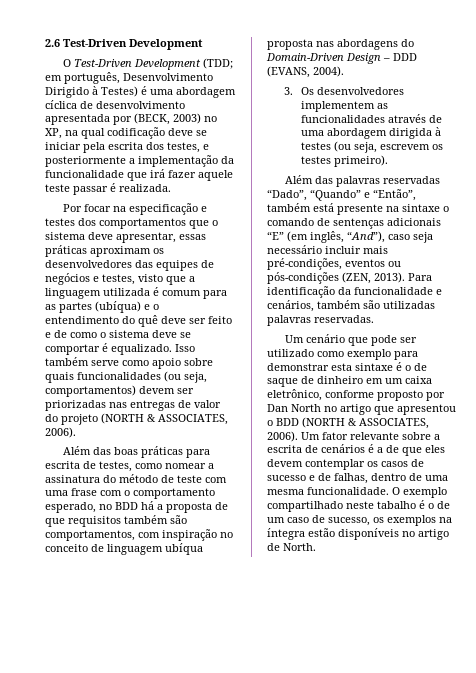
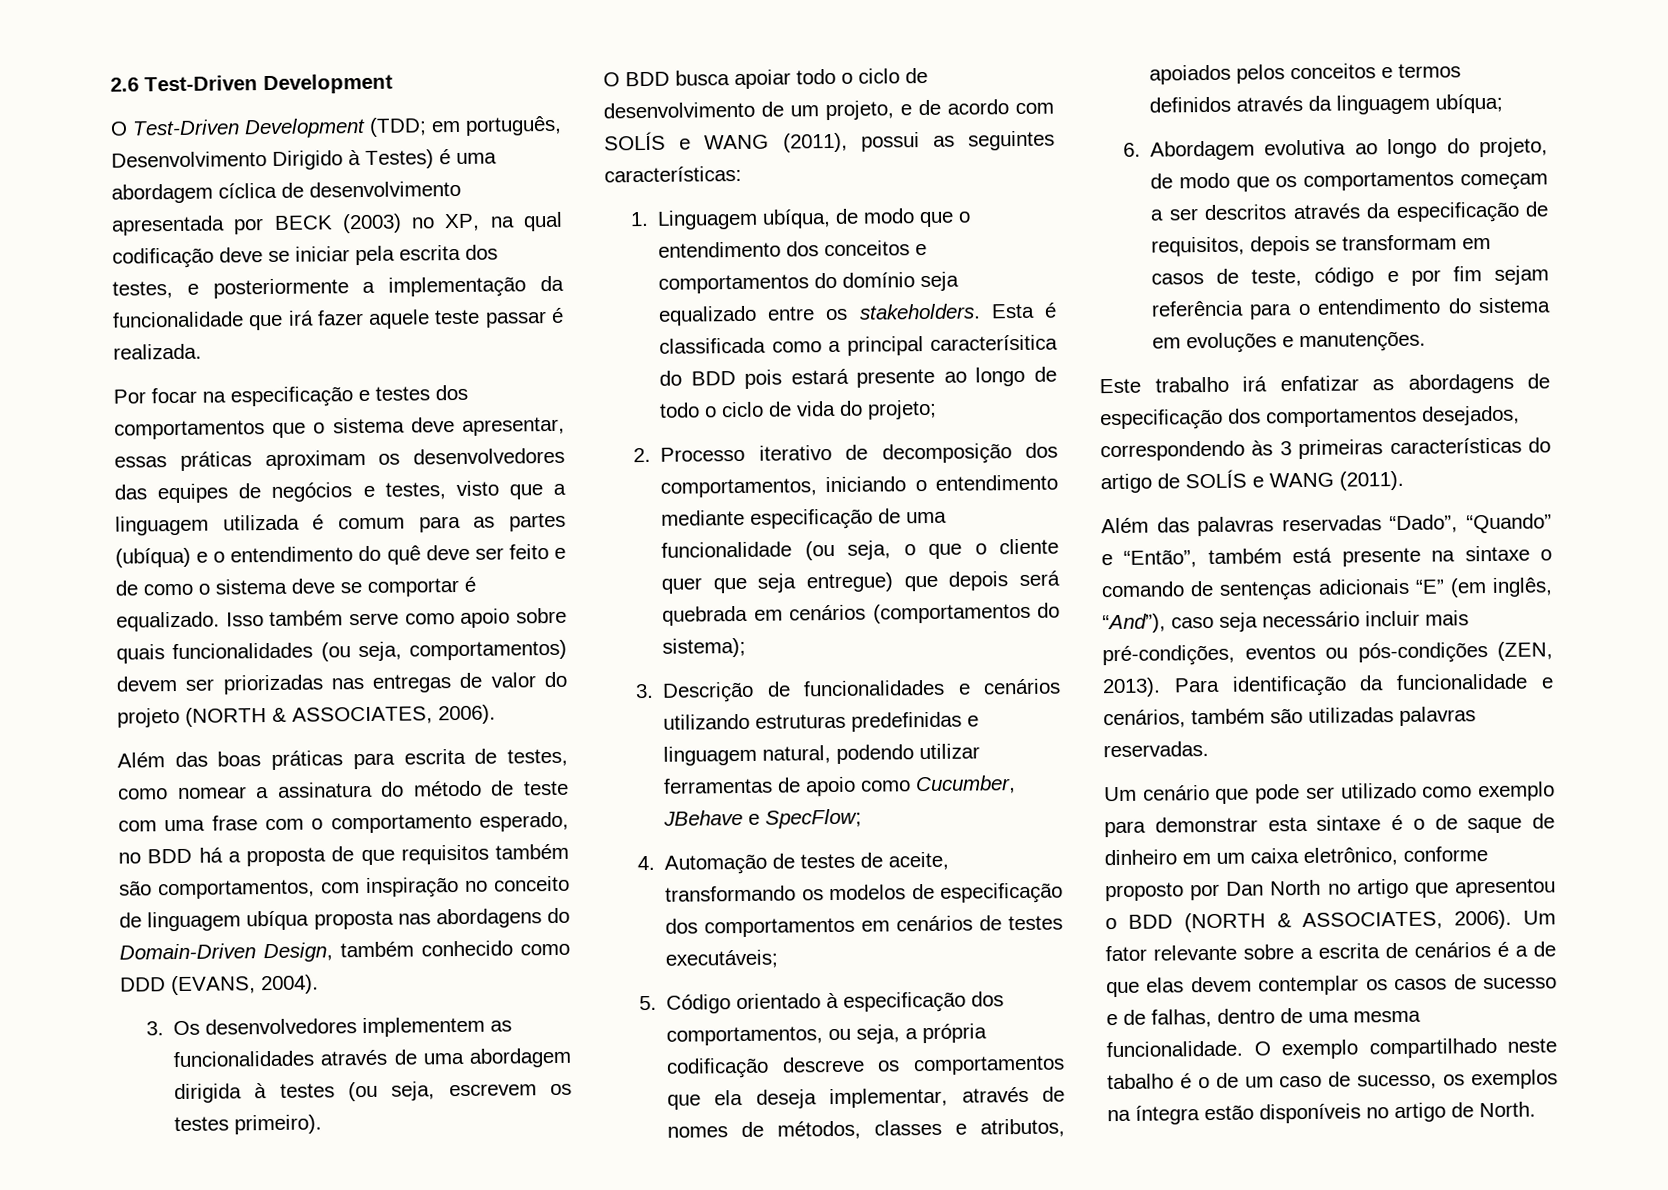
[134,113,201,125] (BECK, 2003) -> [273,213,402,234] BECK (2003)
[346,53,390,64] Design – -> [263,940,570,963] Design, também conhecido como
(388, 161) none -> [603,67,928,90] [603,99,1054,121] [604,130,1055,153] [604,165,742,183] [629,208,972,230] [658,240,928,258] [658,271,960,294] [658,302,1057,326] [659,334,1058,356] [659,366,1057,389] [659,399,938,420] [632,442,1058,465] [660,474,1058,498] [661,508,948,530] [661,538,1059,561] [661,570,1060,594] [662,602,1060,626] [662,637,747,658] [634,678,1061,703] [663,711,980,732] [663,743,981,766] [663,775,1017,797] [663,808,863,829] [636,851,950,875] [665,882,1063,904] [665,915,1063,938] [665,949,779,969] [638,991,1005,1014] [666,1023,988,1046] [666,1055,1065,1079] [667,1086,1065,1110] [667,1118,1065,1140] [1149,63,1462,85] [1149,93,1504,115] [1122,137,1548,161] [1150,171,1548,192] [1150,201,1549,223] [1151,234,1492,257] [1151,265,1549,287] [1151,297,1551,320] [1152,330,1427,354] [1099,373,1550,394] [1100,405,1520,431] [1100,437,1551,462] [1100,469,1404,494] // O BDD busca apoiar todo o ciclo de desenvolvimento de um projeto, e de acordo com SOLÍS e WANG (2011), possui as seguintes características: // 1. Linguagem ubíqua, de modo que o entendimento dos conceitos e comportamentos do domínio seja equalizado entre os stakeholders. Esta é classificada como a principal caracterísitica do BDD pois estará presente ao longo de todo o ciclo de vida do projeto; // 2. Processo iterativo de decomposição dos comportamentos, iniciando o entendimento mediante especificação de uma funcionalidade (ou seja, o que o cliente quer que seja entregue) que depois será quebrada em cenários (comportamentos do sistema); // 3. Descrição de funcionalidades e cenários utilizando estruturas predefinidas e linguagem natural, podendo utilizar ferramentas de apoio como Cucumber, JBehave e SpecFlow; // 4. Automação de testes de aceite, transformando os modelos de especificação dos comportamentos em cenários de testes executáveis; // 5. Código orientado à especificação dos comportamentos, ou seja, a própria codificação descreve os comportamentos que ela deseja implementar, através de nomes de métodos, classes e atributos, apoiados pelos conceitos e termos definidos através da linguagem ubíqua; // 6. Abordagem evolutiva ao longo do projeto, de modo que os comportamentos começam a ser descritos através da especificação de requisitos, depois se transformam em casos de teste, código e por fim sejam referência para o entendimento do sistema em evoluções e manutenções. // Este trabalho irá enfatizar as abordagens de especificação dos comportamentos desejados, correspondendo às 3 primeiras características do artigo de SOLÍS e WANG (2011).
[425,445,445,453] eles -> [1146,977,1185,993] elas

